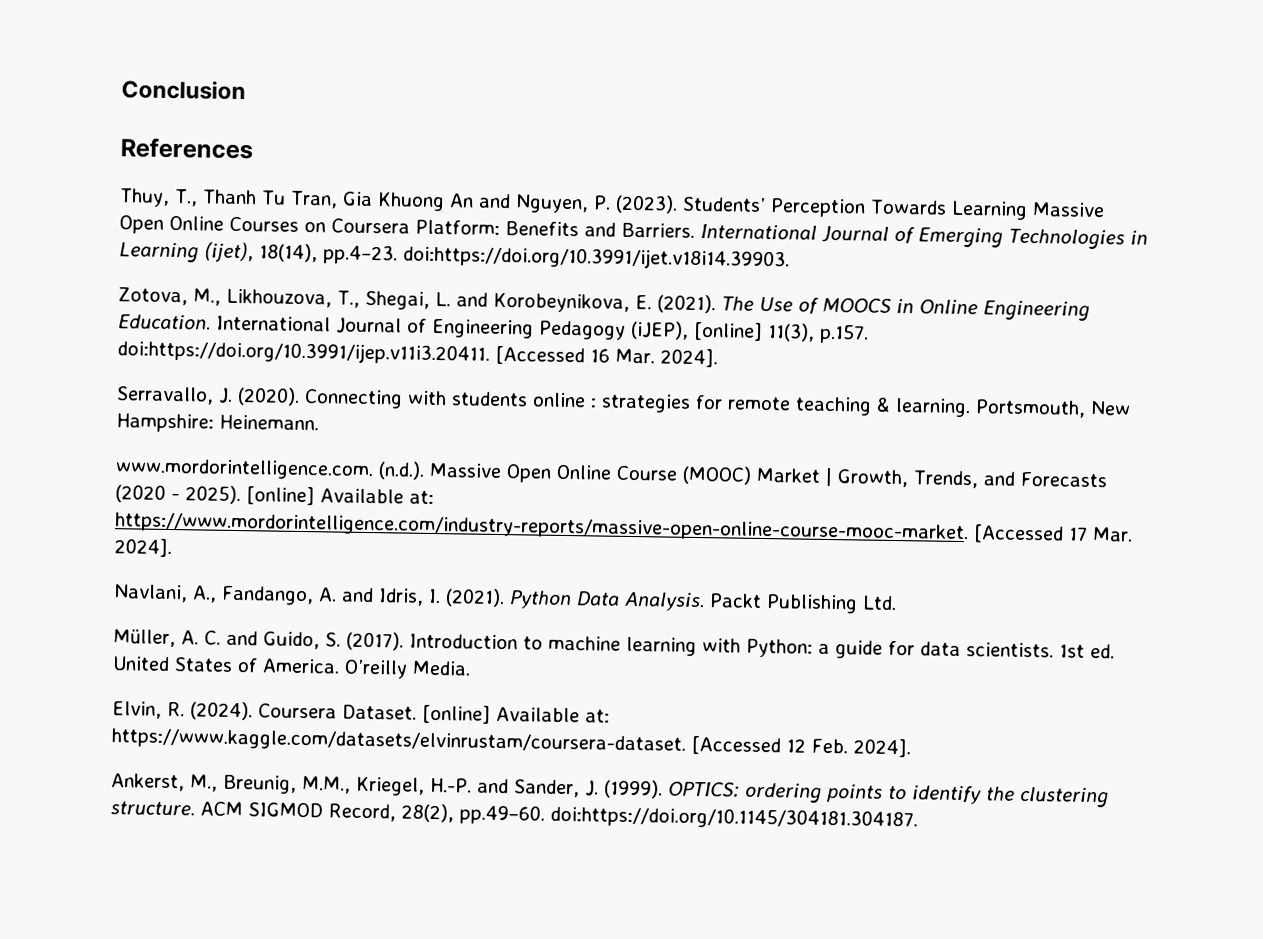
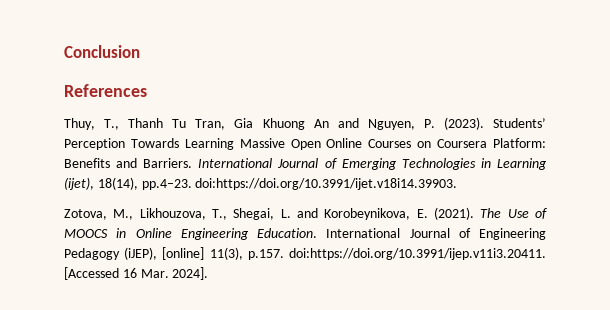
[116,386,1131,418] [116,413,319,433] [115,458,1107,489] [115,484,434,506] [115,512,1133,544] [114,538,172,558] [113,584,897,614] [113,629,1115,659] [112,656,471,679] [112,701,610,724] [111,728,911,758] [111,773,1109,808] [110,801,918,831] // Serravallo, J. (2020). Connecting with students online : strategies for remote teaching & learning. Portsmouth, New Hampshire: Heinemann. // www.mordorintelligence.com. (n.d.). Massive Open Online Course (MOOC) Market | Growth, Trends, and Forecasts (2020 - 2025). [online] Available at: https://www.mordorintelligence.com/industry-reports/massive-open-online-course-mooc-market. [Accessed 17 Mar. 2024]. // Navlani, A., Fandango, A. and Idris, I. (2021). Python Data Analysis. Packt Publishing Ltd. // Müller, A. C. and Guido, S. (2017). Introduction to machine learning with Python: a guide for data scientists. 1st ed. United States of America. O’reilly Media. // Elvin, R. (2024). Coursera Dataset. [online] Available at: https://www.kaggle.com/datasets/elvinrustam/coursera-dataset. [Accessed 12 Feb. 2024]. // Ankerst, M., Breunig, M.M., Kriegel, H.-P. and Sander, J. (1999). OPTICS: ordering points to identify the clustering structure. ACM SIGMOD Record, 28(2), pp.49–60. doi:https://doi.org/10.1145/304181.304187. -> (209, 273) none

